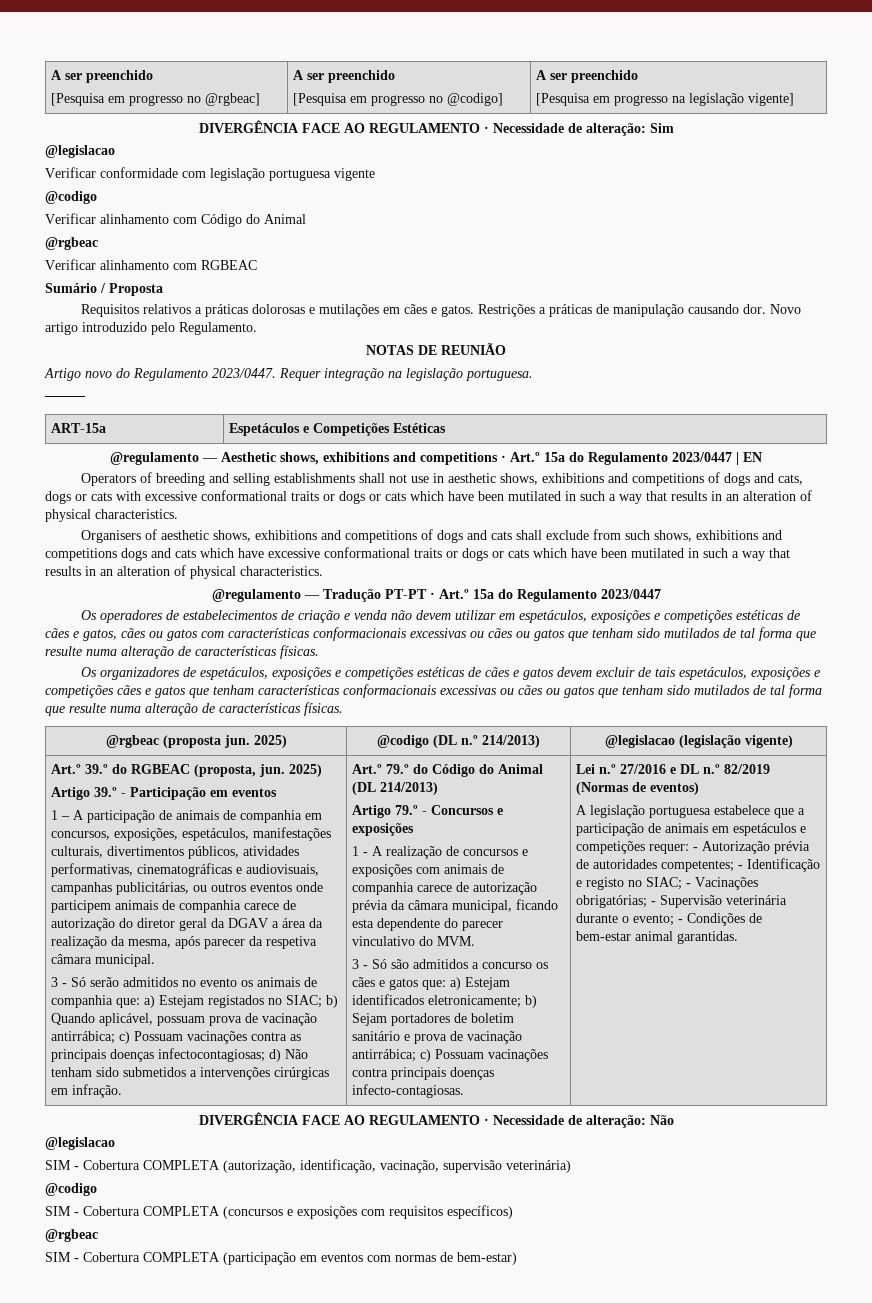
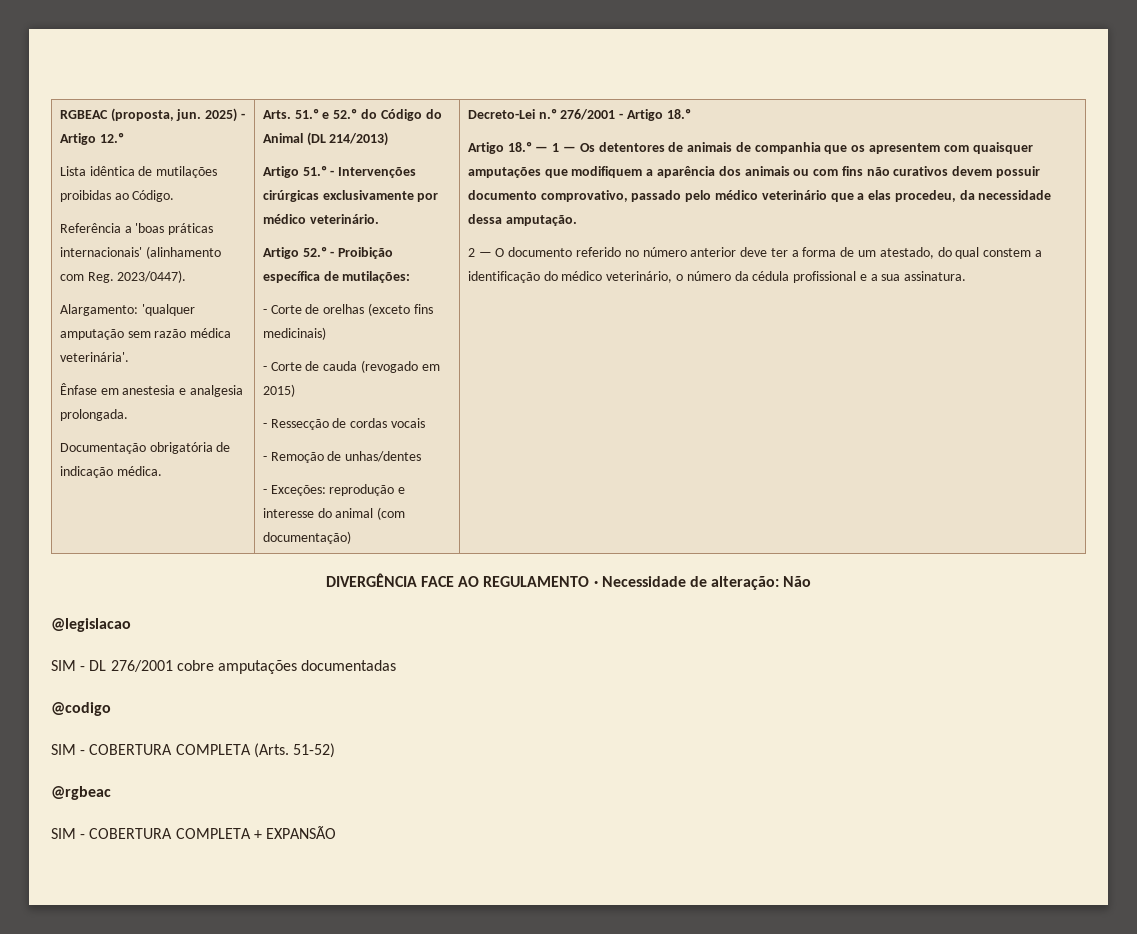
[51,70,154,83] [51,93,261,106] [293,70,396,83] [293,93,504,106] [536,70,639,83] [536,93,795,106] [198,120,674,136] [45,145,115,158] [45,167,375,181] [45,191,97,204] [45,213,306,227] [45,237,98,250] [45,259,257,270] [45,283,163,296] [80,304,801,317] [45,322,257,335] [366,343,506,355] [44,368,533,381] [44,396,85,401] [51,423,107,433] [229,423,447,436] [110,452,762,465] [80,472,803,486] [45,490,812,504] [45,509,178,522] [80,529,782,543] [45,547,790,561] [45,565,323,579] [211,589,661,602] [80,610,800,623] [45,627,816,641] [45,645,319,659] [80,667,820,680] [45,684,822,698] [45,702,343,716] [105,735,287,748] [377,735,540,748] [604,735,793,748] [51,764,323,777] [51,787,278,800] [51,810,323,823] [51,827,332,841] [51,846,300,859] [51,863,320,877] [51,882,324,895] [51,900,297,913] [51,918,324,931] [51,936,318,949] [51,954,156,967] [51,977,318,987] [51,995,339,1008] [51,1013,318,1026] [51,1031,302,1044] [51,1048,309,1062] [51,1067,330,1080] [51,1084,123,1098] [352,764,410,774] A ser preenchido // [Pesquisa em progresso no @rgbeac] | A ser preenchido // [Pesquisa em progresso no @codigo] | A ser preenchido // [Pesquisa em progresso na legislação vigente] // DIVERGÊNCIA FACE AO REGULAMENTO · Necessidade de alteração: Sim // @legislacao // Verificar conformidade com legislação portuguesa vigente // @codigo // Verificar alinhamento com Código do Animal // @rgbeac // Verificar alinhamento com RGBEAC // Sumário / Proposta // Requisitos relativos a práticas dolorosas e mutilações em cães e gatos. Restrições a práticas de manipulação causando dor. Novo artigo introduzido pelo Regulamento. // NOTAS DE REUNIÃO // Artigo novo do Regulamento 2023/0447. Requer integração na legislação portuguesa. // ──── // ART-15a | Espetáculos e Competições Estéticas // @regulamento — Aesthetic shows, exhibitions and competitions · Art.º 15a do Regulamento 2023/0447 | EN // Operators of breeding and selling establishments shall not use in aesthetic shows, exhibitions and competitions of dogs and cats, dogs or cats with excessive conformational traits or dogs or cats which have been mutilated in such a way that results in an alteration of physical characteristics. // Organisers of aesthetic shows, exhibitions and competitions of dogs and cats shall exclude from such shows, exhibitions and competitions dogs and cats which have excessive conformational traits or dogs or cats which have been mutilated in such a way that results in an alteration of physical characteristics. // @regulamento — Tradução PT-PT · Art.º 15a do Regulamento 2023/0447 // Os operadores de estabelecimentos de criação e venda não devem utilizar em espetáculos, exposições e competições estéticas de cães e gatos, cães ou gatos com características conformacionais excessivas ou cães ou gatos que tenham sido mutilados de tal forma que resulte numa alteração de características físicas. // Os organizadores de espetáculos, exposições e competições estéticas de cães e gatos devem excluir de tais espetáculos, exposições e competições cães e gatos que tenham características conformacionais excessivas ou cães ou gatos que tenham sido mutilados de tal forma que resulte numa alteração de características físicas. // @rgbeac (proposta jun. 2025) | @codigo (DL n.º 214/2013) | @legislacao (legislação vigente) // Art.º 39.º do RGBEAC (proposta, jun. 2025) // Artigo 39.º - Participação em eventos // 1 – A participação de animais de companhia em concursos, exposições, espetáculos, manifestações culturais, divertimentos públicos, atividades performativas, cinematográficas e audiovisuais, campanhas publicitárias, ou outros eventos onde participem animais de companhia carece de autorização do diretor geral da DGAV a área da realização da mesma, após parecer da respetiva câmara municipal. // 3 - Só serão admitidos no evento os animais de companhia que: a) Estejam registados no SIAC; b) Quando aplicável, possuam prova de vacinação antirrábica; c) Possuam vacinações contra as principais doenças infectocontagiosas; d) Não tenham sido submetidos a intervenções cirúrgicas em infração. | Art.º 79.º -> [59,108,245,122] [59,133,124,145] [59,166,218,178] [59,190,175,202] [59,223,214,235] [59,246,221,259] [59,270,187,283] [59,304,195,316] [59,328,232,340] [59,352,129,362] [59,383,243,397] [59,409,128,421] [59,442,231,454] [59,466,162,478] [262,109,358,119] RGBEAC (proposta, jun. 2025) - Artigo 12.º // Lista idêntica de mutilações proibidas ao Código. // Referência a 'boas práticas internacionais' (alinhamento com Reg. 2023/0447). // Alargamento: 'qualquer amputação sem razão médica veterinária'. // Ênfase em anestesia e analgesia prolongada. // Documentação obrigatória de indicação médica. | Arts. 51.º e 52.º
[395,805,504,815] [352,823,415,836] [352,846,529,859] [352,864,505,877] [352,882,538,895] [352,899,559,913] [352,918,504,931] [352,936,476,946] [352,959,549,969] [352,977,511,990] [352,994,538,1008] [352,1013,515,1026] [352,1031,523,1044] [352,1049,549,1062] [352,1067,495,1080] [352,1084,465,1098] [576,764,771,774] [576,782,700,795] [576,805,806,818] [576,823,807,836] [576,841,811,854] [576,858,821,872] [576,877,759,890] [576,895,788,908] [576,913,763,926] [576,931,739,944] 79.º - Concursos e exposições // 1 - A realização de concursos e exposições com animais de companhia carece de autorização prévia da câmara municipal, ficando esta dependente do parecer vinculativo do MVM. // 3 - Só são admitidos a concurso os cães e gatos que: a) Estejam identificados eletronicamente; b) Sejam portadores de boletim sanitário e prova de vacinação antirrábica; c) Possuam vacinações contra principais doenças infecto-contagiosas. | Lei n.º 27/2016 e DL n.º 82/2019 (Normas de eventos) // A legislação portuguesa estabelece que a participação de animais em espetáculos e competições requer: - Autorização prévia de autoridades competentes; - Identificação e registo no SIAC; - Vacinações obrigatórias; - Supervisão veterinária durante o evento; - Condições de bem-estar animal garantidas. -> [302,166,417,178] [262,190,439,202] [262,214,379,224] [262,247,394,259] [262,271,411,283] [262,303,433,316] [262,327,326,340] [262,360,440,373] [262,384,295,397] [262,418,425,430] [262,451,422,463] [262,484,406,496] [262,507,406,520] [262,531,351,544] [467,109,691,121] [467,142,1033,154] [467,166,1040,178] [467,190,1052,202] [467,214,577,226] [467,247,1042,259] [467,271,967,283] 51.º - Intervenções cirúrgicas exclusivamente por médico veterinário. // Artigo 52.º - Proibição específica de mutilações: // - Corte de orelhas (exceto fins medicinais) // - Corte de cauda (revogado em 2015) // - Ressecção de cordas vocais // - Remoção de unhas/dentes // - Exceções: reprodução e interesse do animal (com documentação) | Decreto-Lei n.º 276/2001 - Artigo 18.º // Artigo 18.º — 1 — Os detentores de animais de companhia que os apresentem com quaisquer amputações que modifiquem a aparência dos animais ou com fins não curativos devem possuir documento comprovativo, passado pelo médico veterinário que a elas procedeu, da necessidade dessa amputação. // 2 — O documento referido no número anterior deve ter a forma de um atestado, do qual constem a identificação do médico veterinário, o número da cédula profissional e a sua assinatura.
[83,1159,571,1173] [45,1183,97,1196] [45,1205,513,1219] [45,1229,98,1242] [45,1252,517,1265] Cobertura COMPLETA (autorização, identificação, vacinação, supervisão veterinária) // @codigo // SIM - Cobertura COMPLETA (concursos e exposições com requisitos específicos) // @rgbeac // SIM - Cobertura COMPLETA (participação em eventos com normas de bem-estar) -> [89,660,397,674] [51,702,111,716] [51,743,335,758] [51,786,111,800] [51,826,336,839] DL 276/2001 cobre amputações documentadas // @codigo // SIM - COBERTURA COMPLETA (Arts. 51-52) // @rgbeac // SIM - COBERTURA COMPLETA + EXPANSÃO

